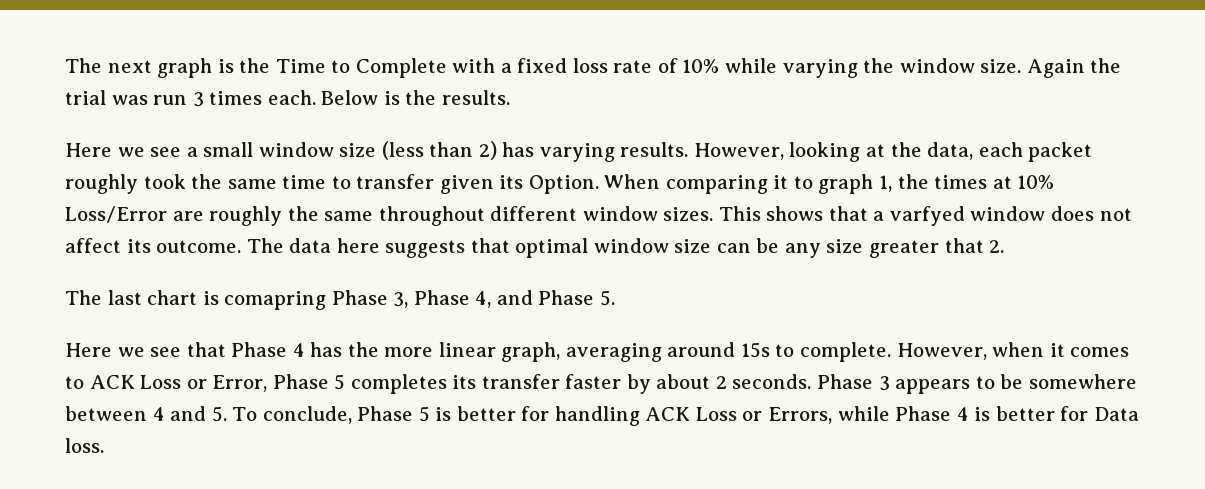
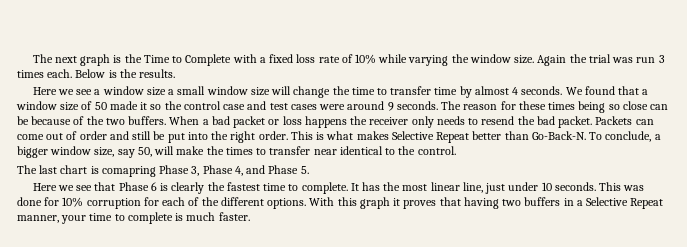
[203,141,1093,162] [65,174,1055,194] [65,206,1132,226] [65,238,1005,258] small window size (less than 2) has varying results. However, looking at the data, each packet roughly took the same time to transfer given its Option. When comparing it to graph 1, the times at 10% Loss/Error are roughly the same throughout different window sizes. This shows that a varfyed window does not affect its outcome. The data here suggests that optimal window size can be any size greater that 2. -> [102,86,649,98] [16,101,669,113] [17,116,654,128] [17,131,661,143] [17,146,456,158] window size a small window size will change the time to transfer time by almost 4 seconds. We found that a window size of 50 made it so the control case and test cases were around 9 seconds. The reason for these times being so close can be because of the two buffers. When a bad packet or loss happens the receiver only needs to resend the bad packet. Packets can come out of order and still be put into the right order. This is what makes Selective Repeat better than Go-Back-N. To conclude, a bigger window size, say 50, will make the times to transfer near identical to the control.
[292,342,1130,362] [65,374,1137,394] [65,406,1139,426] [65,438,104,453] 4 has the more linear graph, averaging around 15s to complete. However, when it comes to ACK Loss or Error, Phase 5 completes its transfer faster by about 2 seconds. Phase 3 appears to be somewhere between 4 and 5. To conclude, Phase 5 is better for handling ACK Loss or Errors, while Phase 4 is better for Data loss. -> [150,182,645,194] [17,197,664,209] [17,212,250,224] 6 is clearly the fastest time to complete. It has the most linear line, just under 10 seconds. This was done for 10% corruption for each of the different options. With this graph it proves that having two buffers in a Selective Repeat manner, your time to complete is much faster.

